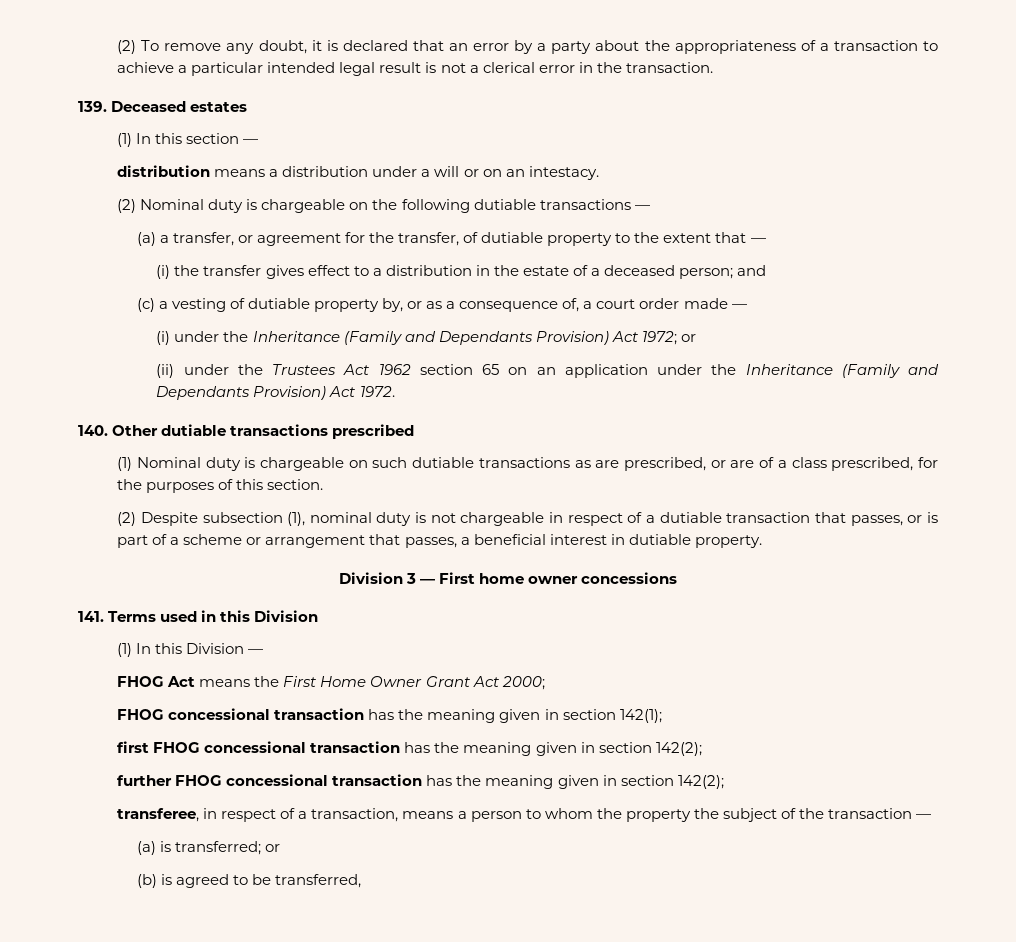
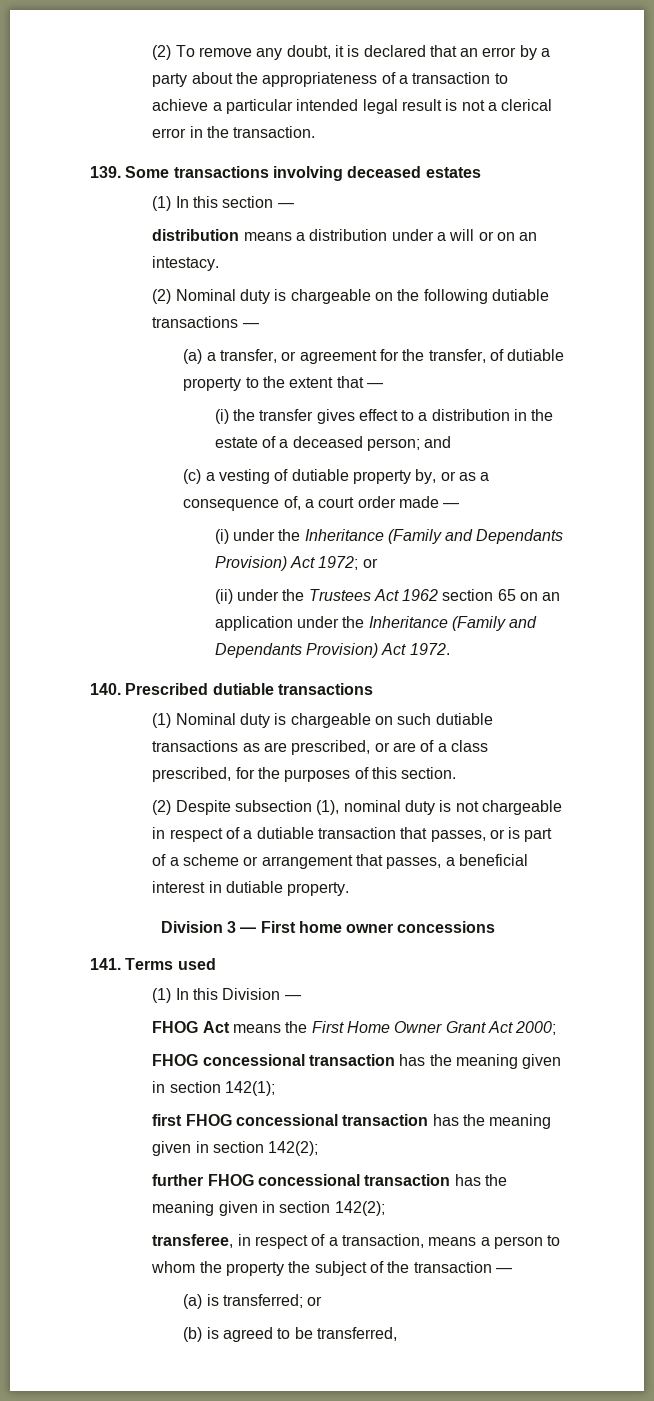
[111,101,187,112] Deceased -> [125,166,422,181] Some transactions involving deceased
[112,424,415,439] Other dutiable transactions prescribed -> [125,683,373,695] Prescribed dutiable transactions
[201,610,319,622] in this Division -> (216, 964) none

